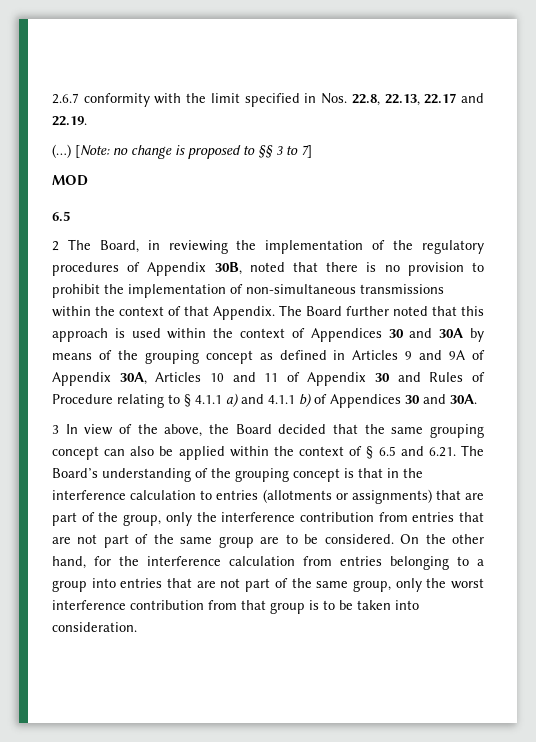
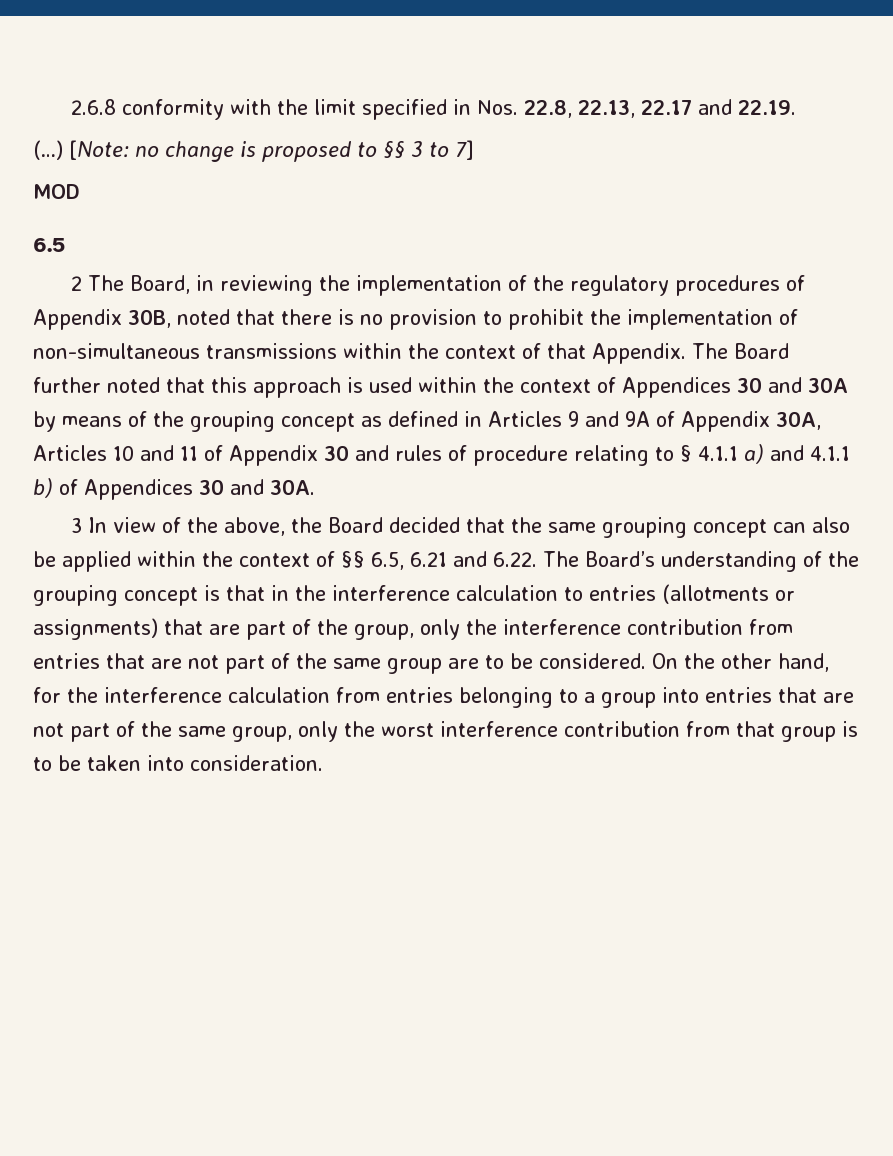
[52,93,79,104] 2.6.7 -> [71,99,117,115] 2.6.8
[429,372,485,382] [52,394,113,404] Rules of Procedure -> [395,445,568,466] rules of procedure
[366,446,456,459] § 6.5 and 6.21. -> [341,551,537,570] §§ 6.5, 6.21 and 6.22.

